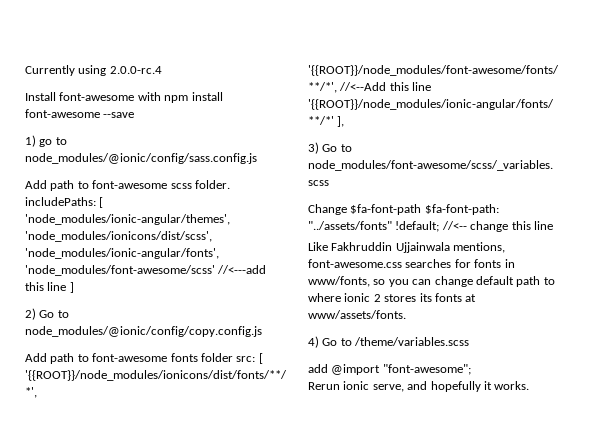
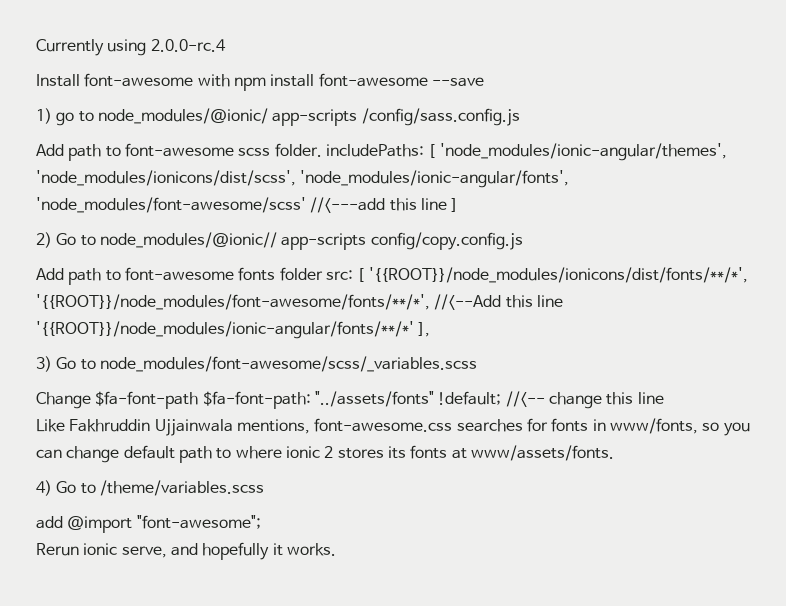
[25,153,257,164] node_modules/@ionic/config/sass.config.js -> [97,108,520,126] node_modules/@ionic/ app-scripts /config/sass.config.js
[25,326,262,337] node_modules/@ionic/config/copy.config.js -> [99,232,523,250] node_modules/@ionic// app-scripts config/copy.config.js

